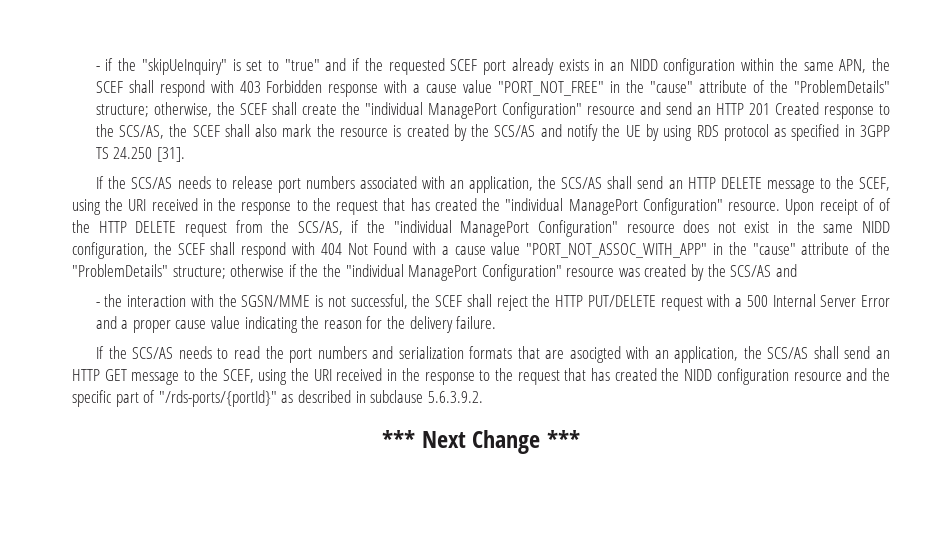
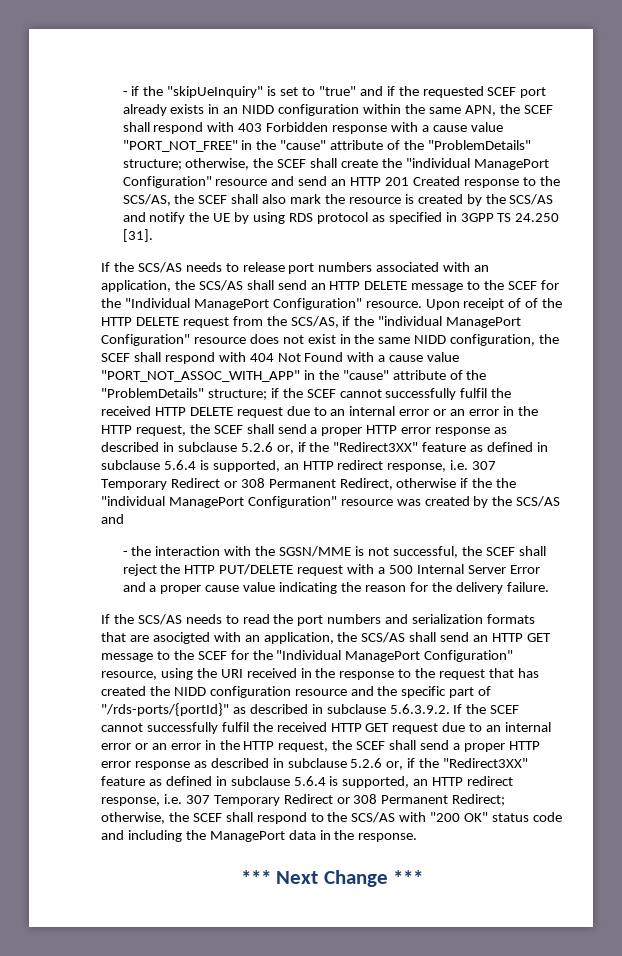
[859,177,891,191] [72,198,564,215] SCEF, using the URI received in the response to the request that has created the "individual -> [508,280,559,290] [101,298,190,308] SCEF for the "Individual
(226, 272) none -> [270,388,512,400] [101,406,538,418] [101,424,508,436] [101,442,549,454] [101,460,497,472] [101,478,393,490] if the SCEF cannot successfully fulfil the received HTTP DELETE request due to an internal error or an error in the HTTP request, the SCEF shall send a proper HTTP error response as described in subclause 5.2.6 or, if the "Redirect3XX" feature as defined in subclause 5.6.4 is supported, an HTTP redirect response, i.e. 307 Temporary Redirect or 308 Permanent Redirect,
[222,369,254,383] SCEF, -> [197,650,514,662] [101,671,157,680] SCEF for the "Individual ManagePort Configuration" resource,
(483, 397) none -> [453,704,520,714] [101,722,552,734] [101,740,540,752] [101,758,529,770] [101,776,514,788] [101,794,506,806] [101,812,562,824] [101,830,418,842] If the SCEF cannot successfully fulfil the received HTTP GET request due to an internal error or an error in the HTTP request, the SCEF shall send a proper HTTP error response as described in subclause 5.2.6 or, if the "Redirect3XX" feature as defined in subclause 5.6.4 is supported, an HTTP redirect response, i.e. 307 Temporary Redirect or 308 Permanent Redirect; otherwise, the SCEF shall respond to the SCS/AS with "200 OK" status code and including the ManagePort data in the response.

